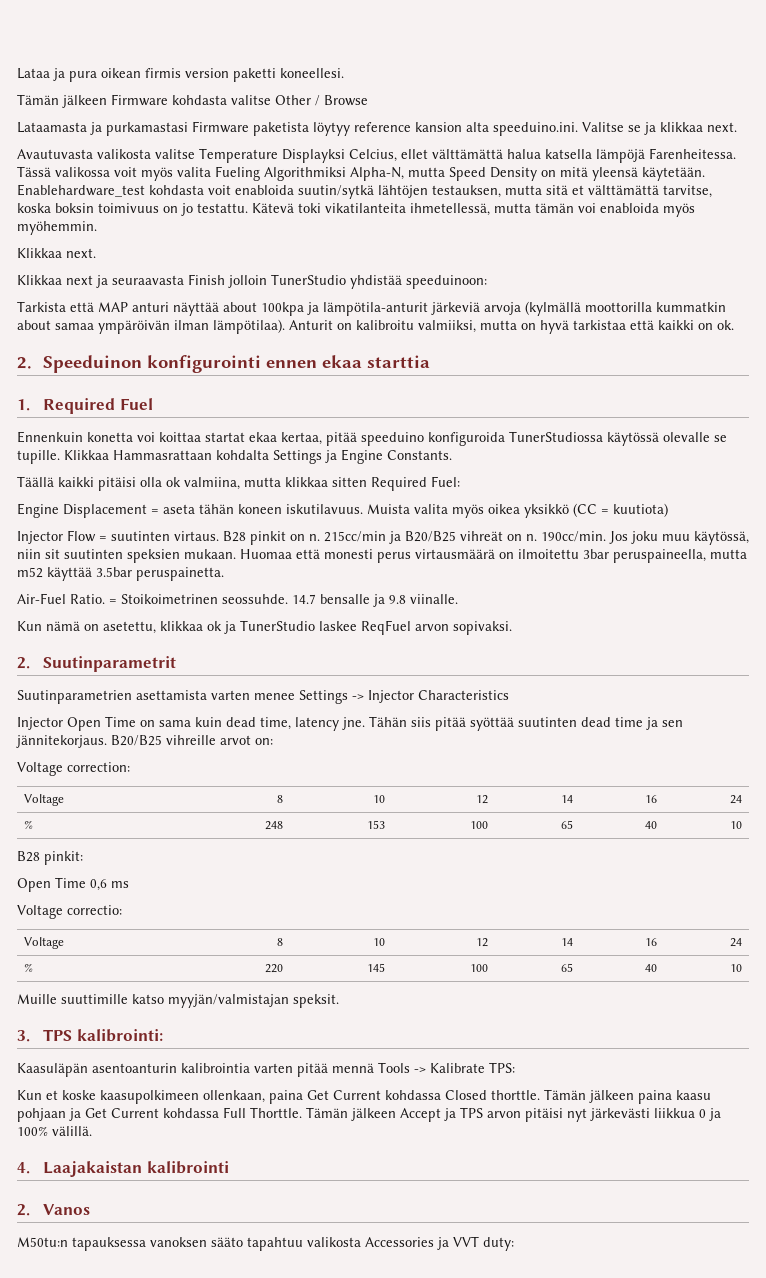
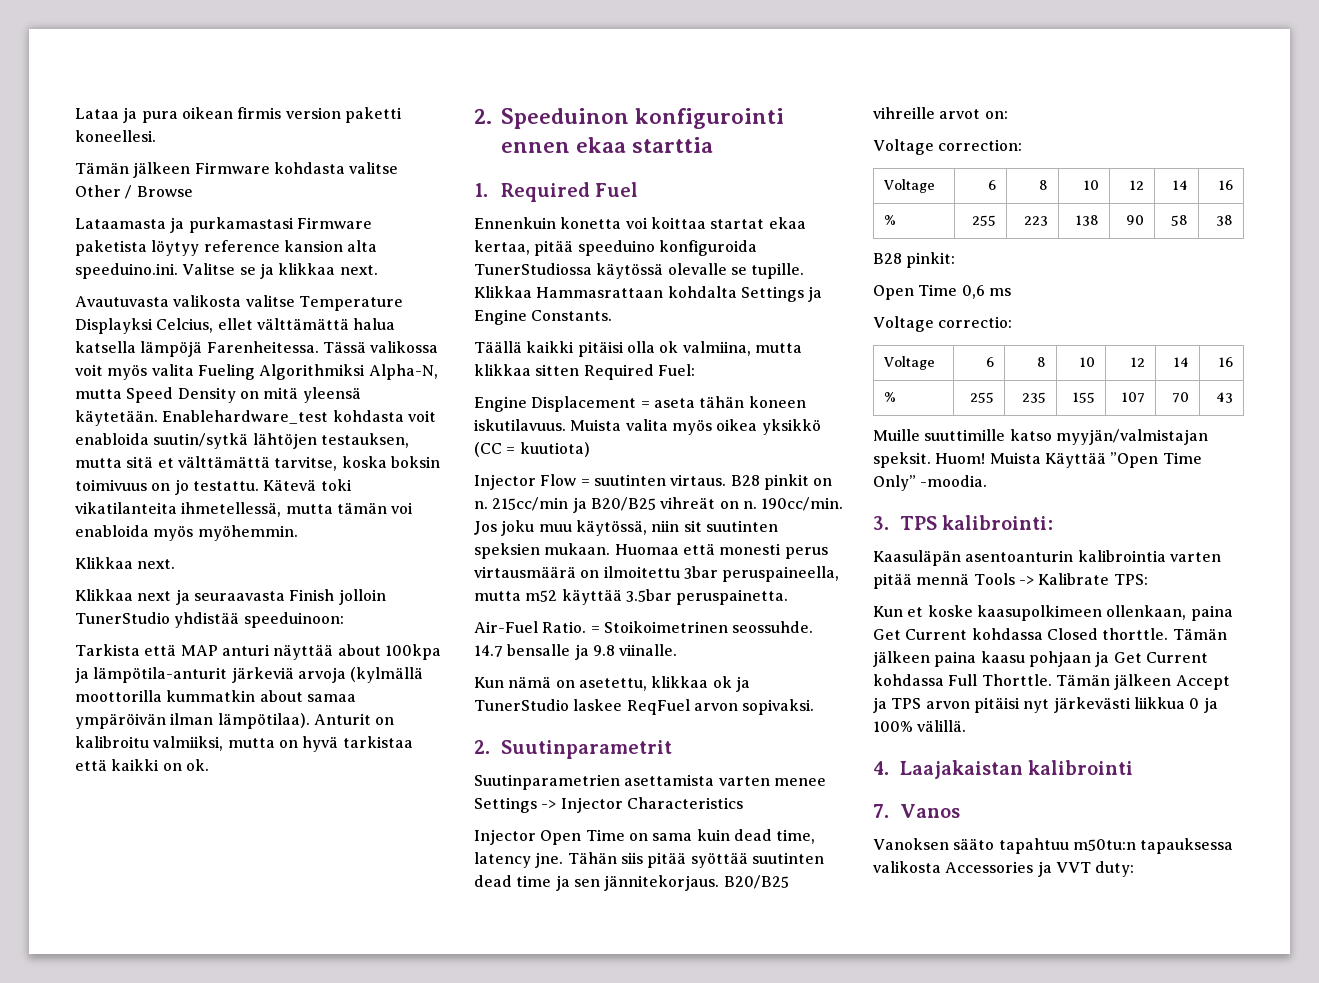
[276,795,283,803] [372,795,385,803] [475,795,488,804] [560,795,573,803] [644,795,657,803] [729,795,742,804] [24,820,34,829] [264,821,283,830] [366,820,385,829] [469,821,488,829] [560,820,573,829] [644,821,657,829] [729,821,742,829] | 8 | 10 | 12 | 14 | 16 | 24 // % | 248 | 153 | 100 | 65 | 40 | 10 -> [987,180,996,190] [1038,180,1048,190] [1083,180,1099,190] [1129,180,1144,190] [1172,180,1188,190] [1218,180,1233,190] [884,215,897,225] [971,215,996,226] [1023,216,1048,226] [1075,215,1099,226] [1125,215,1144,225] [1170,215,1188,226] [1215,215,1233,226] | 6 | 8 | 10 | 12 | 14 | 16 // % | 255 | 223 | 138 | 90 | 58 | 38
[276,938,283,946] [372,938,385,946] [475,938,488,947] [560,938,573,946] [644,938,657,946] [729,938,742,947] [24,963,34,972] [264,964,283,973] [366,963,385,972] [469,964,488,972] [560,963,573,972] [644,964,657,972] [729,964,742,972] | 8 | 10 | 12 | 14 | 16 | 24 // % | 220 | 145 | 100 | 65 | 40 | 10 -> [985,357,994,367] [1036,357,1046,367] [1079,357,1095,367] [1130,357,1145,367] [1173,357,1189,367] [1218,357,1233,367] [884,392,897,402] [969,392,994,403] [1021,392,1046,403] [1072,392,1095,403] [1121,392,1145,403] [1171,392,1189,403] [1215,392,1233,403] | 6 | 8 | 10 | 12 | 14 | 16 // % | 255 | 235 | 155 | 107 | 70 | 43
(339, 1001) none -> [935,452,1202,468] [873,475,988,491] Huom! Muista Käyttää ”Open Time Only” -moodia.
[17,1204,30,1216] 2. -> [873,804,889,818] 7.
[17,1237,303,1251] M50tu:n tapauksessa vanoksen sääto tapahtuu -> [873,838,1234,854] Vanoksen sääto tapahtuu m50tu:n tapauksessa

